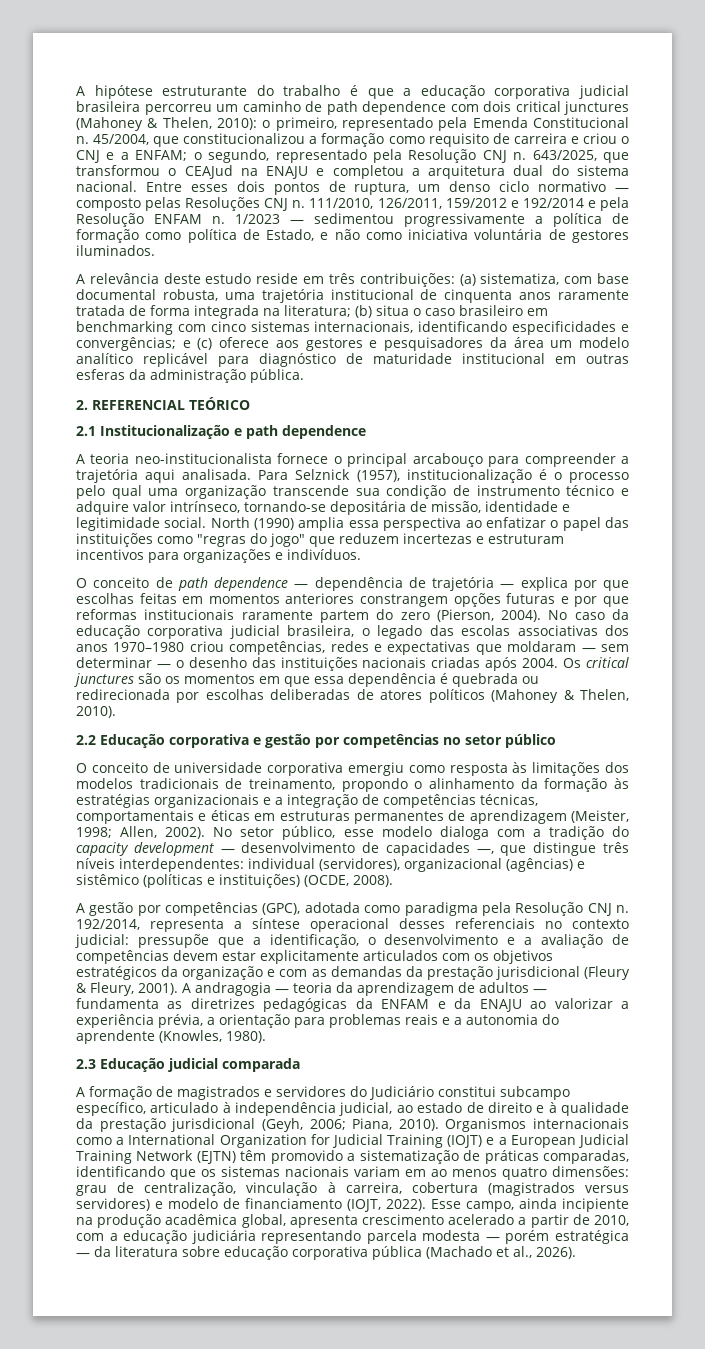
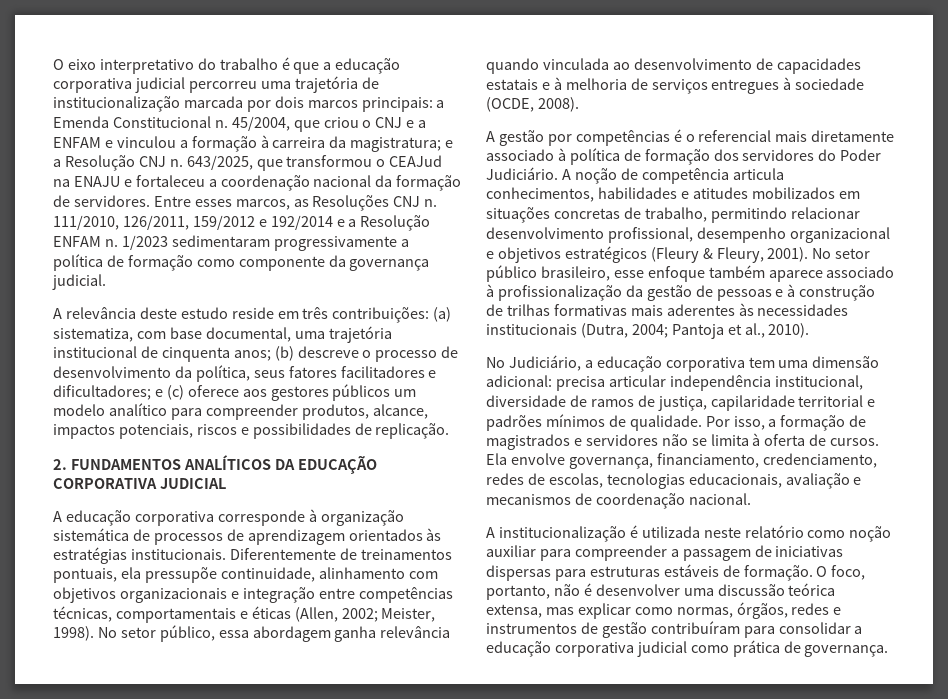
[76,85,248,99] A hipótese estruturante -> [53,59,194,74] O eixo interpretativo
[76,101,629,115] [76,117,468,131] brasileira percorreu um caminho de path dependence com dois critical junctures (Mahoney & Thelen, 2010): o primeiro, representado pela -> [188,76,379,93] [53,96,445,112] percorreu uma trajetória de institucionalização marcada por dois marcos principais: a
[183,133,579,147] constitucionalizou a formação como requisito de carreira e -> (320, 126) none
[135,149,402,163] ENFAM; o segundo, representado pela -> [53,135,454,152] [53,159,61,167] ENFAM e vinculou a formação à carreira da magistratura; e a
[332,165,629,179] [76,181,630,195] [76,197,182,211] completou a arquitetura dual do sistema nacional. Entre esses dois pontos de ruptura, um denso ciclo normativo — composto pelas -> [135,175,462,191] [53,195,309,210] fortaleceu a coordenação nacional da formação de servidores. Entre esses marcos, as
[599,197,629,211] pela -> [348,219,357,227] a
[290,213,394,224] — sedimentou -> [171,235,270,247] sedimentaram
[187,229,629,243] [76,245,155,256] política de Estado, e não como iniciativa voluntária de gestores iluminados. -> [238,255,430,271] [52,274,106,290] componente da governança judicial.
[76,289,218,301] documental robusta, -> [205,327,291,342] documental,
[519,290,629,300] [76,305,548,319] [76,321,629,335] [76,337,176,351] anos raramente tratada de forma integrada na literatura; (b) situa o caso brasileiro em benchmarking com cinco sistemas internacionais, identificando especificidades e convergências; -> [233,346,459,362] [53,365,437,382] [53,385,151,400] anos; (b) descreve o processo de desenvolvimento da política, seus fatores facilitadores e dificultadores;
[369,337,630,351] [76,353,629,367] [76,369,304,383] [76,397,250,410] [76,425,366,439] [76,453,630,467] [76,469,629,483] [76,485,629,499] [76,501,570,515] [76,517,630,531] [76,533,564,547] [76,549,361,563] [76,577,629,591] [76,593,630,607] [76,609,629,623] [76,625,630,639] [76,641,629,655] [76,657,630,671] [74,673,539,687] [76,689,630,703] [76,706,116,718] [76,734,556,748] [76,762,629,776] [76,778,630,792] [76,794,379,808] e pesquisadores da área um modelo analítico replicável para diagnóstico de maturidade institucional em outras esferas da administração pública. // 2. REFERENCIAL TEÓRICO // 2.1 Institucionalização e path dependence // A teoria neo-institucionalista fornece o principal arcabouço para compreender a trajetória aqui analisada. Para Selznick (1957), institucionalização é o processo pelo qual uma organização transcende sua condição de instrumento técnico e adquire valor intrínseco, tornando-se depositária de missão, identidade e legitimidade social. North (1990) amplia essa perspectiva ao enfatizar o papel das instituições como "regras do jogo" que reduzem incertezas e estruturam incentivos para organizações e indivíduos. // O conceito de path dependence — dependência de trajetória — explica por que escolhas feitas em momentos anteriores constrangem opções futuras e por que reformas institucionais raramente partem do zero (Pierson, 2004). No caso da educação corporativa judicial brasileira, o legado das escolas associativas dos anos 1970–1980 criou competências, redes e expectativas que moldaram — sem determinar — o desenho das instituições nacionais criadas após 2004. Os critical junctures são os momentos em que essa dependência é quebrada ou redirecionada por escolhas deliberadas de atores políticos (Mahoney & Thelen, 2010). // 2.2 Educação corporativa e gestão por competências no setor público // O conceito de universidade corporativa emergiu como resposta às limitações dos modelos tradicionais de treinamento, propondo o alinhamento da formação às estratégias organizacionais e a integração de -> [332,384,417,401] [53,403,428,420] [53,423,450,439] [53,455,377,474] [53,478,226,489] [53,509,404,526] [53,528,442,545] [53,547,452,564] [53,567,438,583] [53,587,355,603] públicos um modelo analítico para compreender produtos, alcance, impactos potenciais, riscos e possibilidades de replicação. // 2. FUNDAMENTOS ANALÍTICOS DA EDUCAÇÃO CORPORATIVA JUDICIAL // A educação corporativa corresponde à organização sistemática de processos de aprendizagem orientados às estratégias institucionais. Diferentemente de treinamentos pontuais, ela pressupõe continuidade, alinhamento com objetivos organizacionais e integração entre
[254,810,629,824] [76,826,629,840] [76,842,629,856] [76,858,585,872] [76,874,300,888] em estruturas permanentes de aprendizagem (Meister, 1998; Allen, 2002). No setor público, esse modelo dialoga com a tradição do capacity development — desenvolvimento de capacidades —, que distingue três níveis interdependentes: individual (servidores), organizacional (agências) e sistêmico (políticas e instituições) -> [294,607,436,622] [53,625,451,642] [486,58,861,74] [486,77,865,94] (Allen, 2002; Meister, 1998). No setor público, essa abordagem ganha relevância quando vinculada ao desenvolvimento de capacidades estatais e à melhoria de serviços entregues à sociedade
[262,902,630,916] [76,918,629,932] [75,934,629,948] [76,950,553,964] [76,966,630,980] [76,982,547,996] [76,998,629,1012] [76,1014,559,1028] [76,1030,266,1044] [76,1058,300,1072] [76,1087,85,1097] (GPC), adotada como paradigma pela Resolução CNJ n. 192/2014, representa a síntese operacional desses referenciais no contexto judicial: pressupõe que a identificação, o desenvolvimento e a avaliação de competências devem estar explicitamente articulados com os objetivos estratégicos da organização e com as demandas da prestação jurisdicional (Fleury & Fleury, 2001). A andragogia — teoria da aprendizagem de adultos — fundamenta as diretrizes pedagógicas da ENFAM e da ENAJU ao valorizar a experiência prévia, a orientação para problemas reais e a autonomia do aprendente (Knowles, 1980). // 2.3 Educação judicial comparada // A -> [673,129,895,142] [486,148,882,165] [486,167,784,184] [486,187,860,202] [486,207,860,223] [486,227,890,243] [486,246,871,263] [486,265,895,282] [486,284,876,301] [486,303,849,316] [486,323,810,339] [486,355,880,372] [486,375,863,391] [486,395,876,411] [486,414,777,431] é o referencial mais diretamente associado à política de formação dos servidores do Poder Judiciário. A noção de competência articula conhecimentos, habilidades e atitudes mobilizados em situações concretas de trabalho, permitindo relacionar desenvolvimento profissional, desempenho organizacional e objetivos estratégicos (Fleury & Fleury, 2001). No setor público brasileiro, esse enfoque também aparece associado à profissionalização da gestão de pessoas e à construção de trilhas formativas mais aderentes às necessidades institucionais (Dutra, 2004; Pantoja et al., 2010). // No Judiciário, a educação corporativa tem uma dimensão adicional: precisa articular independência institucional, diversidade de ramos de justiça, capilaridade territorial e padrões mínimos de qualidade. Por isso, a
[350,1086,570,1100] [76,1102,630,1116] [76,1118,629,1132] [76,1134,629,1148] [76,1150,630,1164] [76,1166,629,1180] [76,1182,629,1196] [76,1198,629,1212] [76,1214,629,1228] [76,1230,629,1244] [76,1246,576,1260] do Judiciário constitui subcampo específico, articulado à independência judicial, ao estado de direito e à qualidade da prestação jurisdicional (Geyh, 2006; Piana, 2010). Organismos internacionais como a International Organization for Judicial Training (IOJT) e a European Judicial Training Network (EJTN) têm promovido a sistematização de práticas comparadas, identificando que os sistemas nacionais variam em ao menos quatro dimensões: grau de centralização, vinculação à carreira, cobertura (magistrados versus servidores) e modelo de financiamento (IOJT, 2022). Esse campo, ainda incipiente na produção acadêmica global, apresenta crescimento acelerado a partir de 2010, com a educação judiciária representando parcela modesta — porém estratégica — da literatura sobre educação corporativa pública (Machado et al., 2026). -> [661,433,880,446] [486,453,877,469] [486,473,862,489] [486,493,751,509] [486,525,892,542] [486,545,844,561] [486,564,866,581] [486,583,836,600] [486,602,842,619] [486,621,863,638] [486,640,889,657] não se limita à oferta de cursos. Ela envolve governança, financiamento, credenciamento, redes de escolas, tecnologias educacionais, avaliação e mecanismos de coordenação nacional. // A institucionalização é utilizada neste relatório como noção auxiliar para compreender a passagem de iniciativas dispersas para estruturas estáveis de formação. O foco, portanto, não é desenvolver uma discussão teórica extensa, mas explicar como normas, órgãos, redes e instrumentos de gestão contribuíram para consolidar a educação corporativa judicial como prática de governança.

